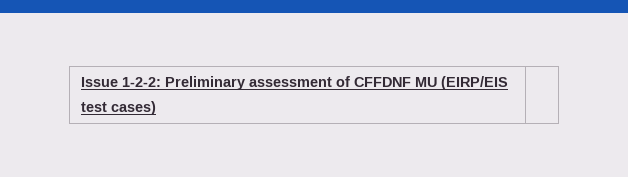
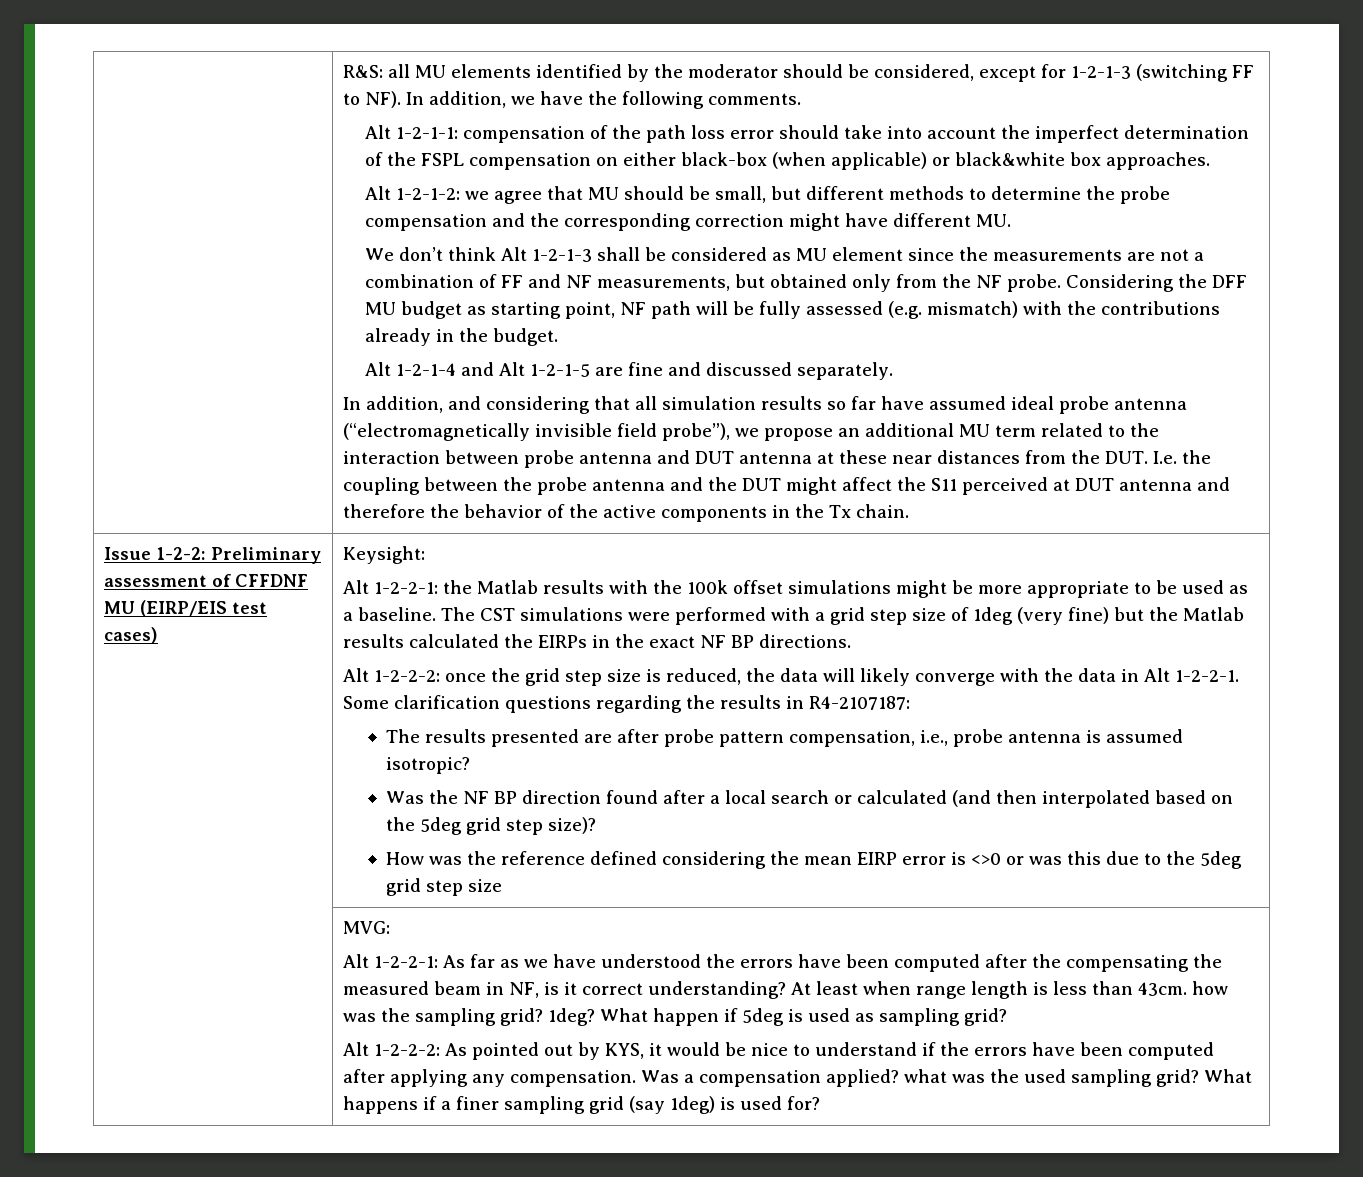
(81, 82) none -> [342,64,1254,82] [342,91,801,109] [365,125,1250,143] [365,152,1211,170] [365,186,1171,204] [365,213,1012,231] [365,247,1205,262] [365,274,1248,292] [365,301,1221,319] [365,328,559,346] [365,362,894,380] [342,396,1187,414] [342,423,1159,441] [342,450,1211,468] [342,477,1230,495] [342,504,909,522] | R&S: all MU elements identified by the moderator should be considered, except for 1-2-1-3 (switching FF to NF). In addition, we have the following comments. // Alt 1-2-1-1: compensation of the path loss error should take into account the imperfect determination of the FSPL compensation on either black-box (when applicable) or black&white box approaches. // Alt 1-2-1-2: we agree that MU should be small, but different methods to determine the probe compensation and the corresponding correction might have different MU. // We don’t think Alt 1-2-1-3 shall be considered as MU element since the measurements are not a combination of FF and NF measurements, but obtained only from the NF probe. Considering the DFF MU budget as starting point, NF path will be fully assessed (e.g. mismatch) with the contributions already in the budget. // Alt 1-2-1-4 and Alt 1-2-1-5 are fine and discussed separately. // In addition, and considering that all simulation results so far have assumed ideal probe antenna (“electromagnetically invisible field probe”), we propose an additional MU term related to the interaction between probe antenna and DUT antenna at these near distances from the DUT. I.e. the coupling between the probe antenna and the DUT might affect the S11 perceived at DUT antenna and therefore the behavior of the active components in the Tx chain. //
(157, 108) none -> [342,546,425,564] [342,580,1248,598] [342,607,1244,625] [342,634,851,648] [342,668,1239,686] [342,695,910,713] [385,729,1183,747] [385,757,470,774] [385,790,1233,808] [385,817,596,835] [385,851,1242,869] [385,878,502,896] [342,921,390,934] [342,954,1222,972] [342,981,1228,999] [342,1008,1007,1026] [342,1042,1214,1060] [342,1069,1252,1087] [342,1096,820,1114] Keysight: // Alt 1-2-2-1: the Matlab results with the 100k offset simulations might be more appropriate to be used as a baseline. The CST simulations were performed with a grid step size of 1deg (very fine) but the Matlab results calculated the EIRPs in the exact NF BP directions. // Alt 1-2-2-2: once the grid step size is reduced, the data will likely converge with the data in Alt 1-2-2-1. Some clarification questions regarding the results in R4-2107187: // The results presented are after probe pattern compensation, i.e., probe antenna is assumed isotropic? // Was the NF BP direction found after a local search or calculated (and then interpolated based on the 5deg grid step size)? // How was the reference defined considering the mean EIRP error is <>0 or was this due to the 5deg grid step size // | MVG: // Alt 1-2-2-1: As far as we have understood the errors have been computed after the compensating the measured beam in NF, is it correct understanding? At least when range length is less than 43cm. how was the sampling grid? 1deg? What happen if 5deg is used as sampling grid? // Alt 1-2-2-2: As pointed out by KYS, it would be nice to understand if the errors have been computed after applying any compensation. Was a compensation applied? what was the used sampling grid? What happens if a finer sampling grid (say 1deg) is used for?

